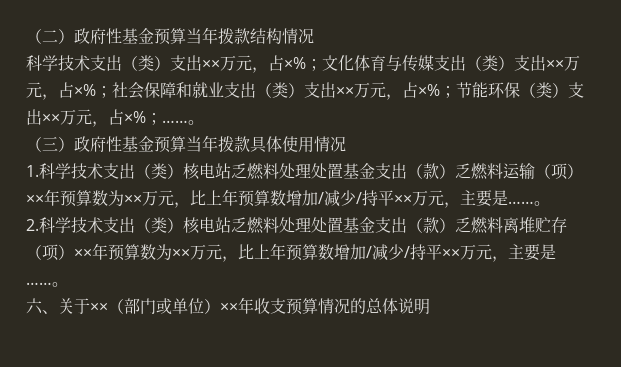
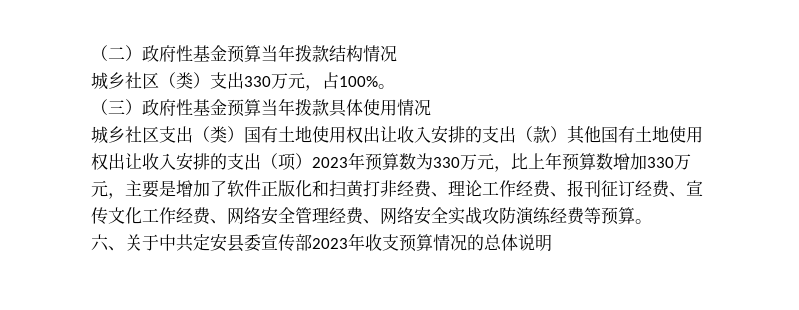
[26,55,580,73] [26,82,584,100] [26,109,188,127] 科学技术支出（类）支出××万元，占×%；文化体育与传媒支出（类）支出××万元，占×%；社会保障和就业支出（类）支出××万元，占×%；节能环保（类）支出××万元，占×%；…… -> [91,72,378,91] 城乡社区（类）支出330万元，占100%
[26,163,583,180] [26,189,550,208] [26,217,567,234] [26,243,556,262] [26,282,68,287] [26,298,238,315] 1.科学技术支出（类）核电站乏燃料处理处置基金支出（款）乏燃料运输（项）××年预算数为××万元，比上年预算数增加/减少/持平××万元，主要是……。 // 2.科学技术支出（类）核电站乏燃料处理处置基金支出（款）乏燃料离堆贮存（项）××年预算数为××万元，比上年预算数增加/减少/持平××万元，主要是……。 // 六、关于××（部门或单位）×× -> [91,125,703,144] [91,152,691,172] [91,180,703,199] [91,207,652,225] [91,234,348,252] 城乡社区支出（类）国有土地使用权出让收入安排的支出（款）其他国有土地使用权出让收入安排的支出（项）2023年预算数为330万元，比上年预算数增加330万元，主要是增加了软件正版化和扫黄打非经费、理论工作经费、报刊征订经费、宣传文化工作经费、网络安全管理经费、网络安全实战攻防演练经费等预算。 // 六、关于中共定安县委宣传部2023

